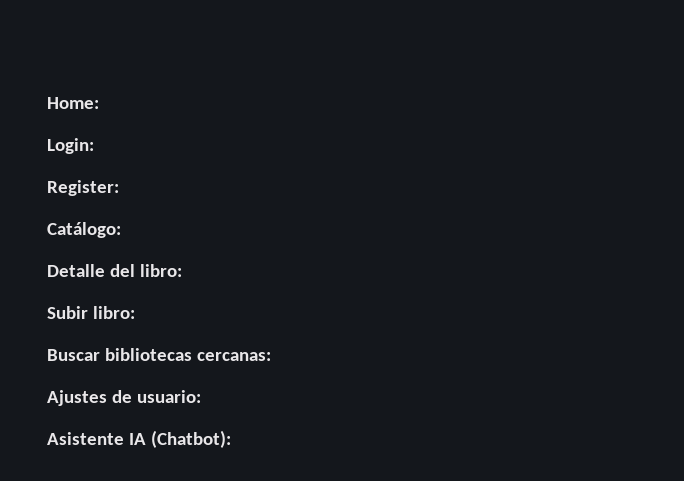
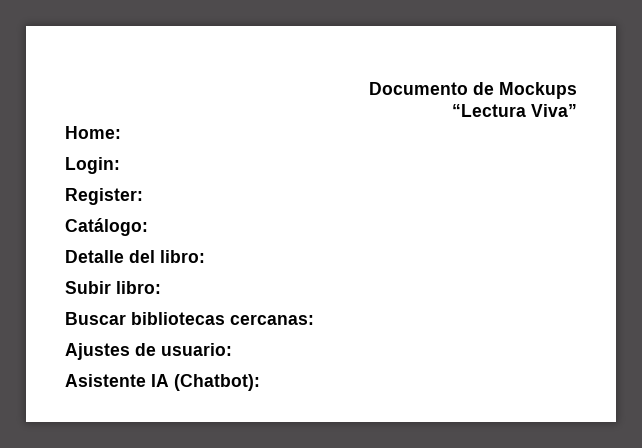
(47, 103) none -> [369,82,577,99] [452,104,577,117] Documento de Mockups // “Lectura Viva” //

